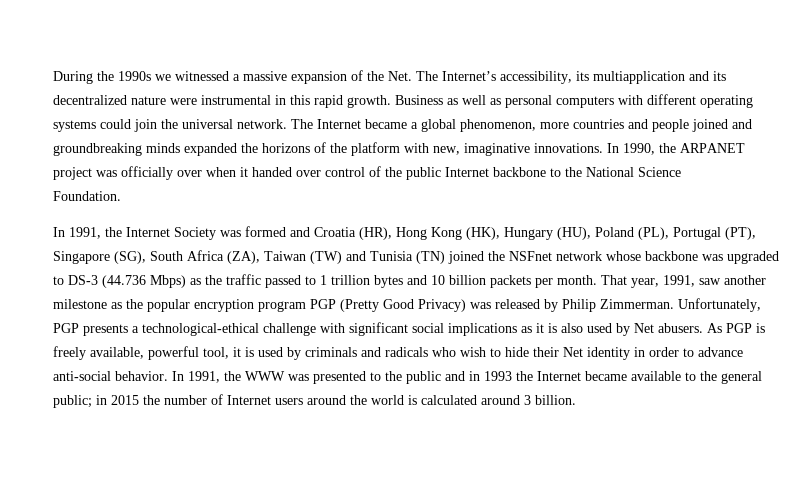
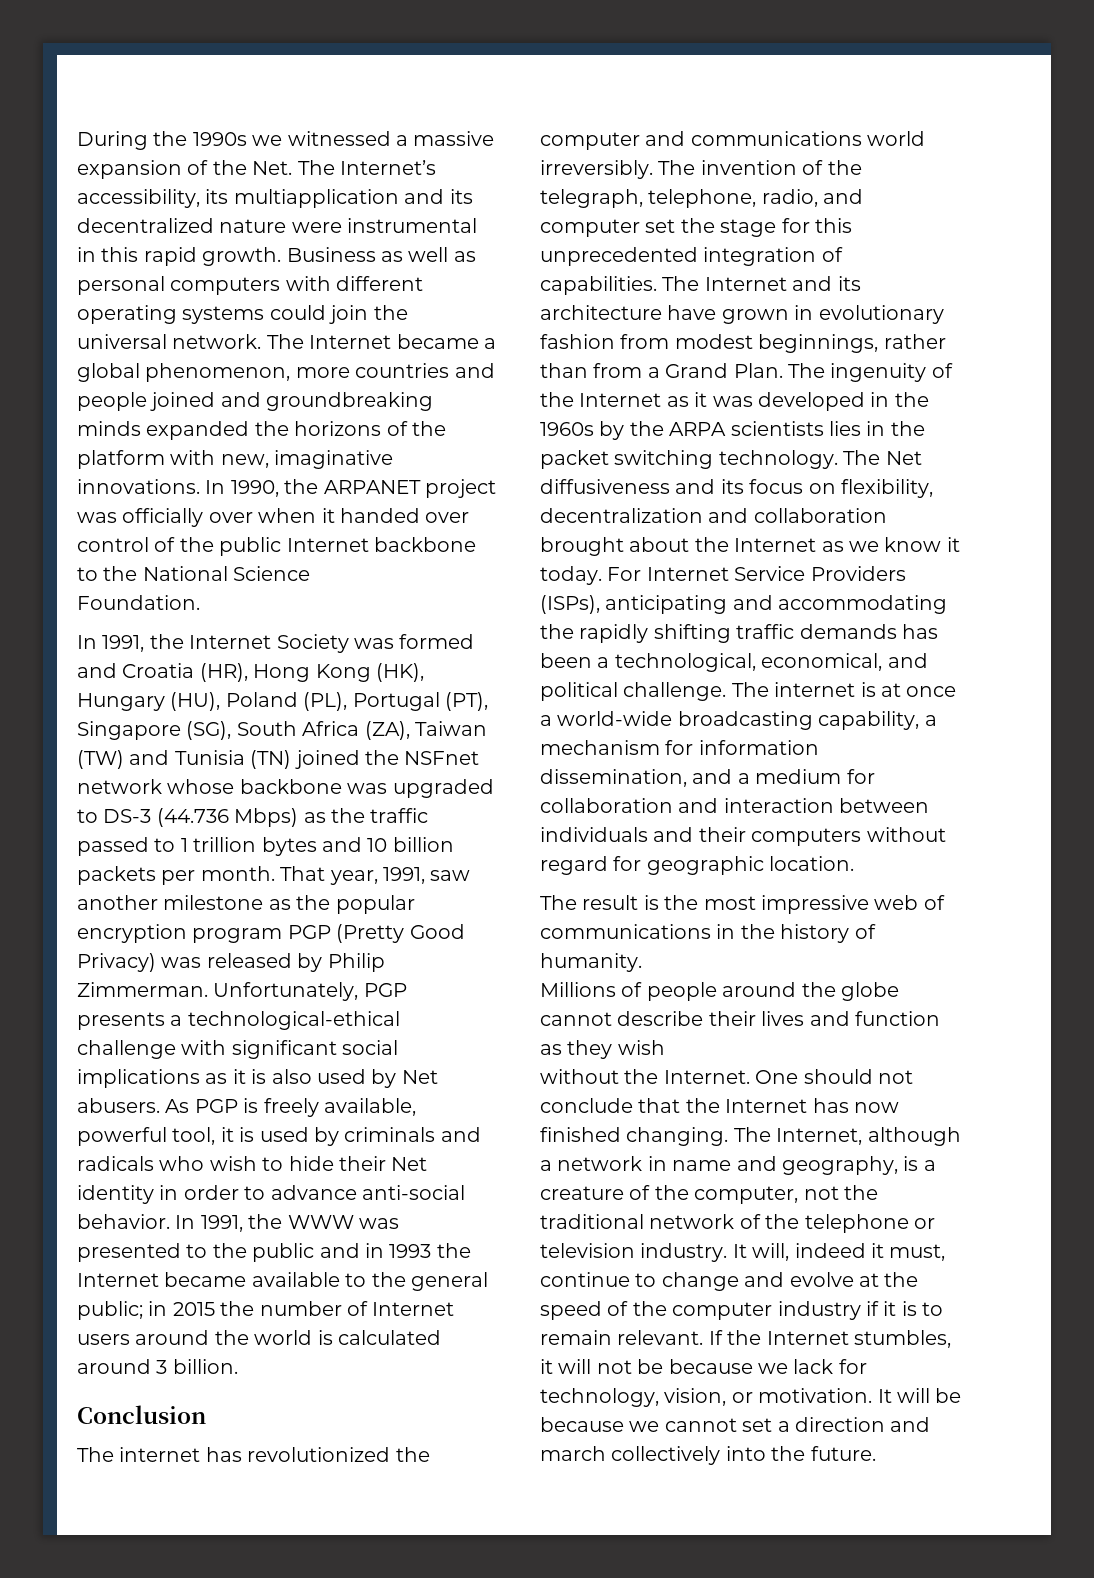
(576, 400) none -> [77,1405,206,1424] [77,1447,430,1462] [540,131,926,150] [540,160,862,179] [540,189,864,208] [540,218,852,237] [540,247,843,266] [540,276,861,295] [540,305,944,324] [540,334,946,353] [540,363,953,382] [540,392,929,411] [540,421,925,440] [540,450,922,469] [540,479,933,498] [540,508,887,523] [540,537,960,556] [540,566,906,585] [540,595,948,614] [540,624,938,643] [540,653,928,672] [540,682,957,701] [540,711,937,730] [540,740,819,755] [540,769,875,787] [540,798,930,813] [540,827,946,846] [540,856,855,875] [540,895,945,914] [540,924,876,943] [540,953,642,972] [540,982,899,1001] [540,1011,940,1026] [540,1040,665,1059] [540,1069,913,1084] [540,1098,899,1113] [540,1127,961,1146] [540,1156,936,1175] [540,1185,878,1204] [540,1214,935,1233] [540,1243,946,1262] [540,1272,919,1291] [540,1301,944,1320] [540,1330,951,1348] [540,1359,867,1374] [540,1388,962,1407] [540,1417,931,1432] [540,1446,876,1465] // Conclusion // The internet has revolutionized the computer and communications world irreversibly. The invention of the telegraph, telephone, radio, and computer set the stage for this unprecedented integration of capabilities. The Internet and its architecture have grown in evolutionary fashion from modest beginnings, rather than from a Grand Plan. The ingenuity of the Internet as it was developed in the 1960s by the ARPA scientists lies in the packet switching technology. The Net diffusiveness and its focus on flexibility, decentralization and collaboration brought about the Internet as we know it today. For Internet Service Providers (ISPs), anticipating and accommodating the rapidly shifting traffic demands has been a technological, economical, and political challenge. The internet is at once a world-wide broadcasting capability, a mechanism for information dissemination, and a medium for collaboration and interaction between individuals and their computers without regard for geographic location. // The result is the most impressive web of communications in the history of humanity. // Millions of people around the globe cannot describe their lives and function as they wish // without the Internet. One should not conclude that the Internet has now finished changing. The Internet, although a network in name and geography, is a creature of the computer, not the traditional network of the telephone or television industry. It will, indeed it must, continue to change and evolve at the speed of the computer industry if it is to remain relevant. If the Internet stumbles, it will not be because we lack for technology, vision, or motivation. It will be because we cannot set a direction and march collectively into the future.

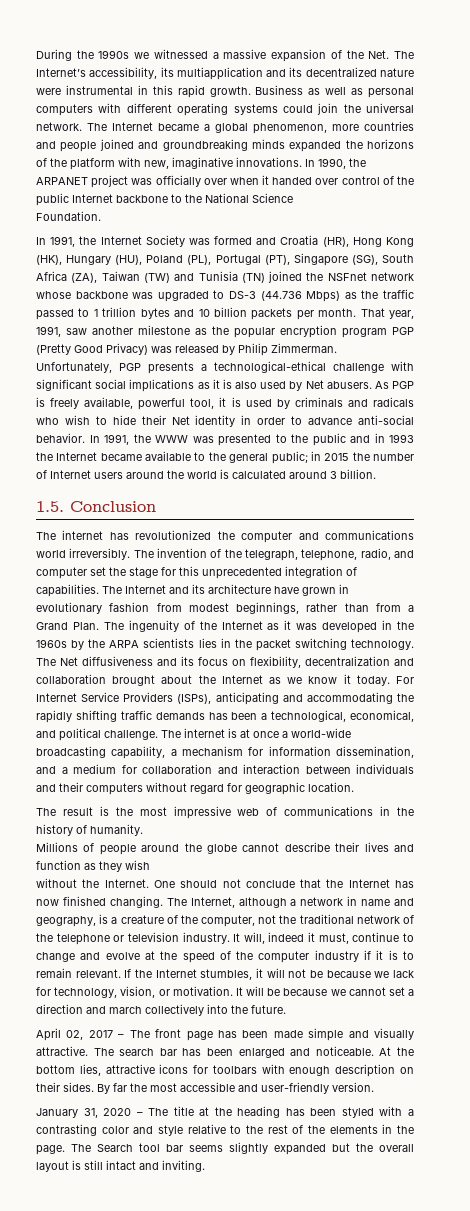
(238, 1366) none -> [36,501,64,512] 1.5.
(876, 1453) none -> [36,1028,415,1041] [36,1046,414,1058] [36,1064,414,1077] [36,1082,374,1094] [36,1106,415,1118] [36,1124,415,1136] [36,1142,414,1155] [36,1160,205,1172] // April 02, 2017 – The front page has been made simple and visually attractive. The search bar has been enlarged and noticeable. At the bottom lies, attractive icons for toolbars with enough description on their sides. By far the most accessible and user-friendly version. // January 31, 2020 – The title at the heading has been styled with a contrasting color and style relative to the rest of the elements in the page. The Search tool bar seems slightly expanded but the overall layout is still intact and inviting.

